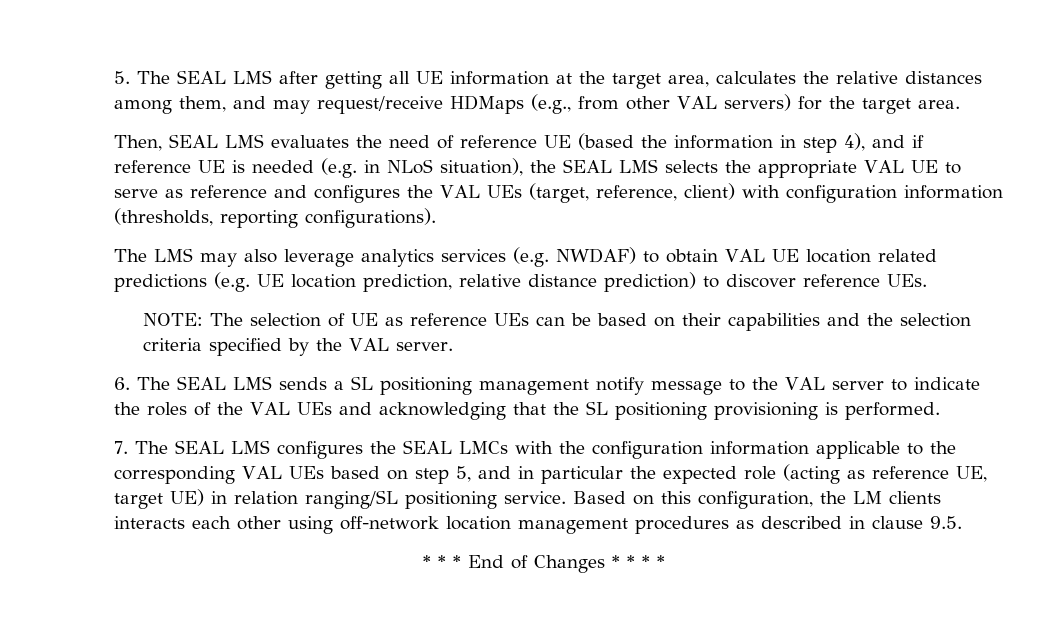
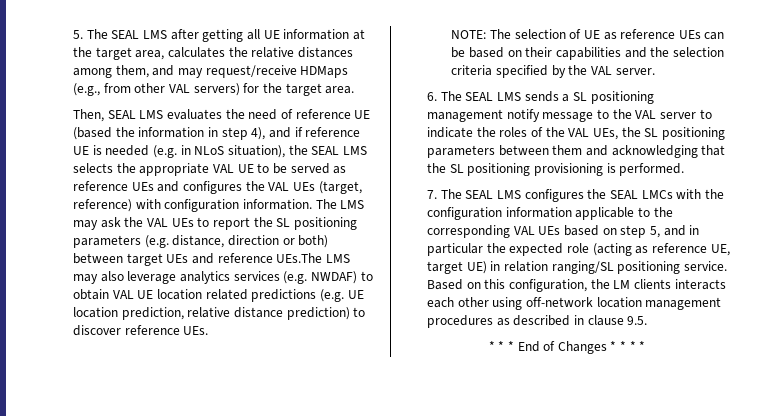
[113,185,267,198] serve as reference -> [273,163,347,174] [73,181,154,191] be served as reference UEs
[595,183,1003,203] [113,208,436,228] [113,249,147,262] reference, client) with configuration information (thresholds, reporting configurations). // The -> [73,199,365,212] [73,217,357,230] [73,235,329,248] [73,253,323,266] reference) with configuration information. The LMS may ask the VAL UEs to report the SL positioning parameters (e.g. distance, direction or both) between target UEs and reference UEs.The
[296,402,332,415] UEs -> [593,127,725,140] [427,145,583,158] UEs, the SL positioning parameters between them

